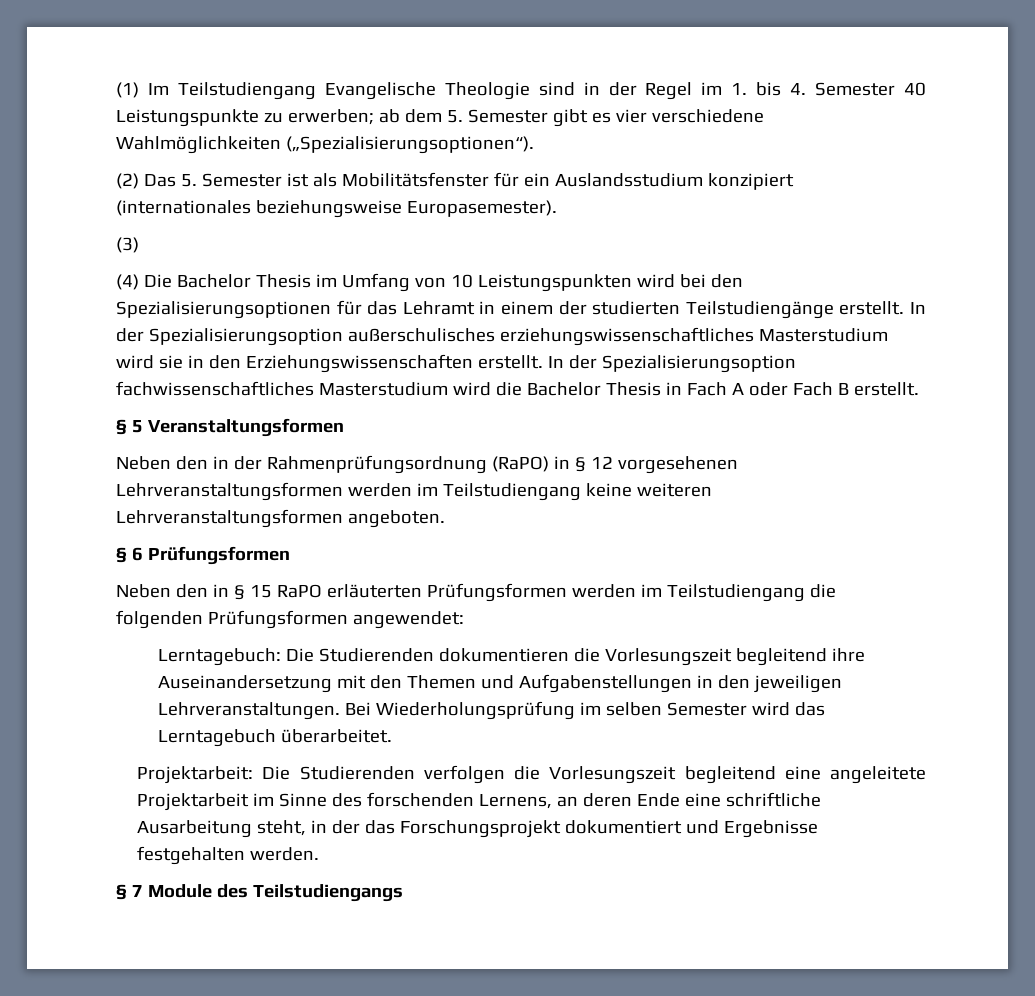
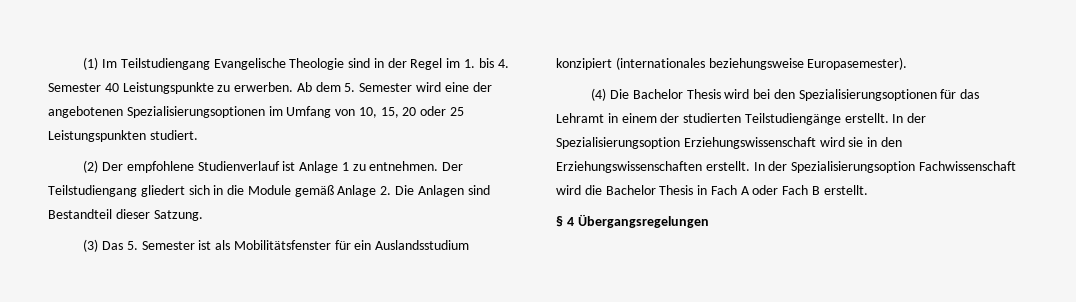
[287,109,400,125] erwerben; ab -> [234,82,312,92] erwerben. Ab
[552,109,764,127] [116,136,534,154] [116,173,139,189] gibt es vier verschiedene Wahlmöglichkeiten („Spezialisierungsoptionen“). // (2) -> [416,82,492,92] [48,106,465,118] [48,130,198,142] [83,160,464,173] [48,185,490,197] [48,209,203,221] [83,239,99,252] wird eine der angebotenen Spezialisierungsoptionen im Umfang von 10, 15, 20 oder 25 Leistungspunkten studiert. // (2) Der empfohlene Studienverlauf ist Anlage 1 zu entnehmen. Der Teilstudiengang gliedert sich in die Module gemäß Anlage 2. Die Anlagen sind Bestandteil dieser Satzung. // (3)
[116,237,139,253] // (3) -> (908, 63) none
[315,273,632,292] im Umfang von 10 Leistungspunkten -> (721, 94) none
[347,327,888,346] außerschulisches erziehungswissenschaftliches Masterstudium -> [683,137,816,149] Erziehungswissenschaft
[116,381,448,396] fachwissenschaftliches Masterstudium -> [918,161,1016,171] Fachwissenschaft
[131,418,344,437] [116,455,738,474] [116,482,712,501] [116,509,445,528] [116,546,290,565] [116,583,836,602] [116,610,464,629] [158,648,866,666] [158,674,843,693] [158,701,826,720] [158,729,393,747] [137,765,927,784] [137,792,822,811] [137,820,819,838] [137,846,320,865] [116,884,403,902] 5 Veranstaltungsformen // Neben den in der Rahmenprüfungsordnung (RaPO) in § 12 vorgesehenen Lehrveranstaltungsformen werden im Teilstudiengang keine weiteren Lehrveranstaltungsformen angeboten. // § 6 Prüfungsformen // Neben den in § 15 RaPO erläuterten Prüfungsformen werden im Teilstudiengang die folgenden Prüfungsformen angewendet: // Lerntagebuch: Die Studierenden dokumentieren die Vorlesungszeit begleitend ihre Auseinandersetzung mit den Themen und Aufgabenstellungen in den jeweiligen Lehrveranstaltungen. Bei Wiederholungsprüfung im selben Semester wird das Lerntagebuch überarbeitet. // Projektarbeit: Die Studierenden verfolgen die Vorlesungszeit begleitend eine angeleitete Projektarbeit im Sinne des forschenden Lernens, an deren Ende eine schriftliche Ausarbeitung steht, in der das Forschungsprojekt dokumentiert und Ergebnisse festgehalten werden. // § 7 Module des Teilstudiengangs -> [566,214,709,228] 4 Übergangsregelungen

